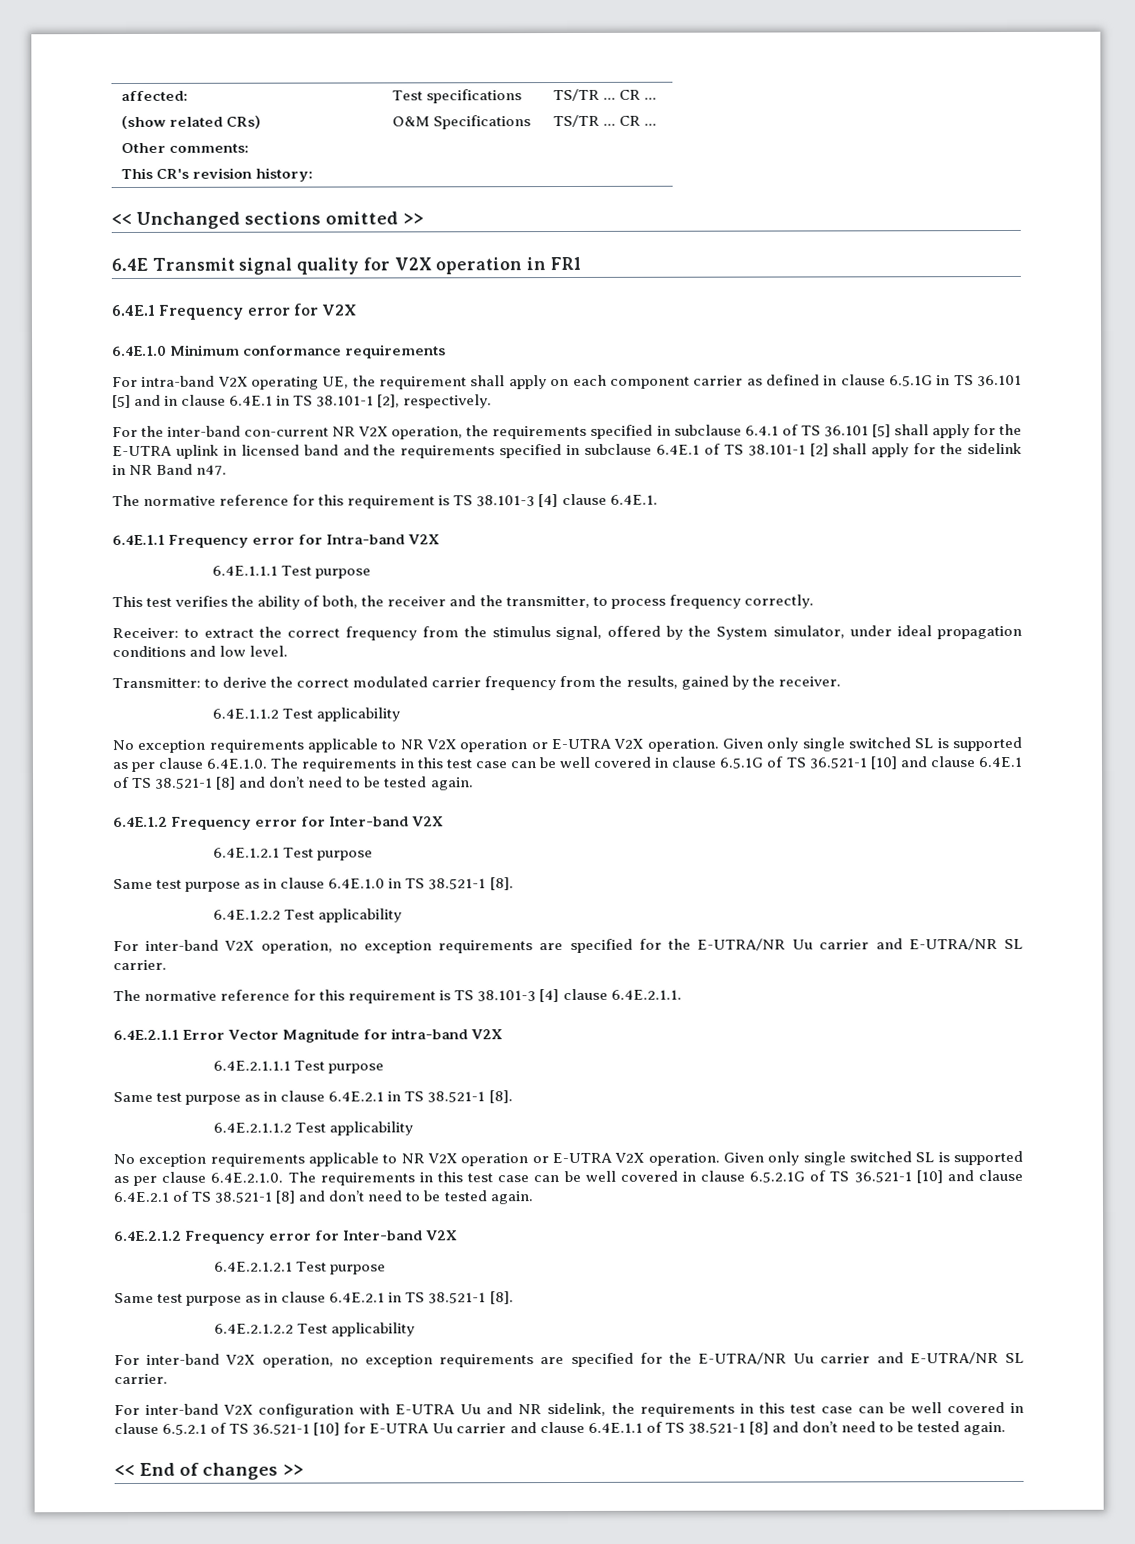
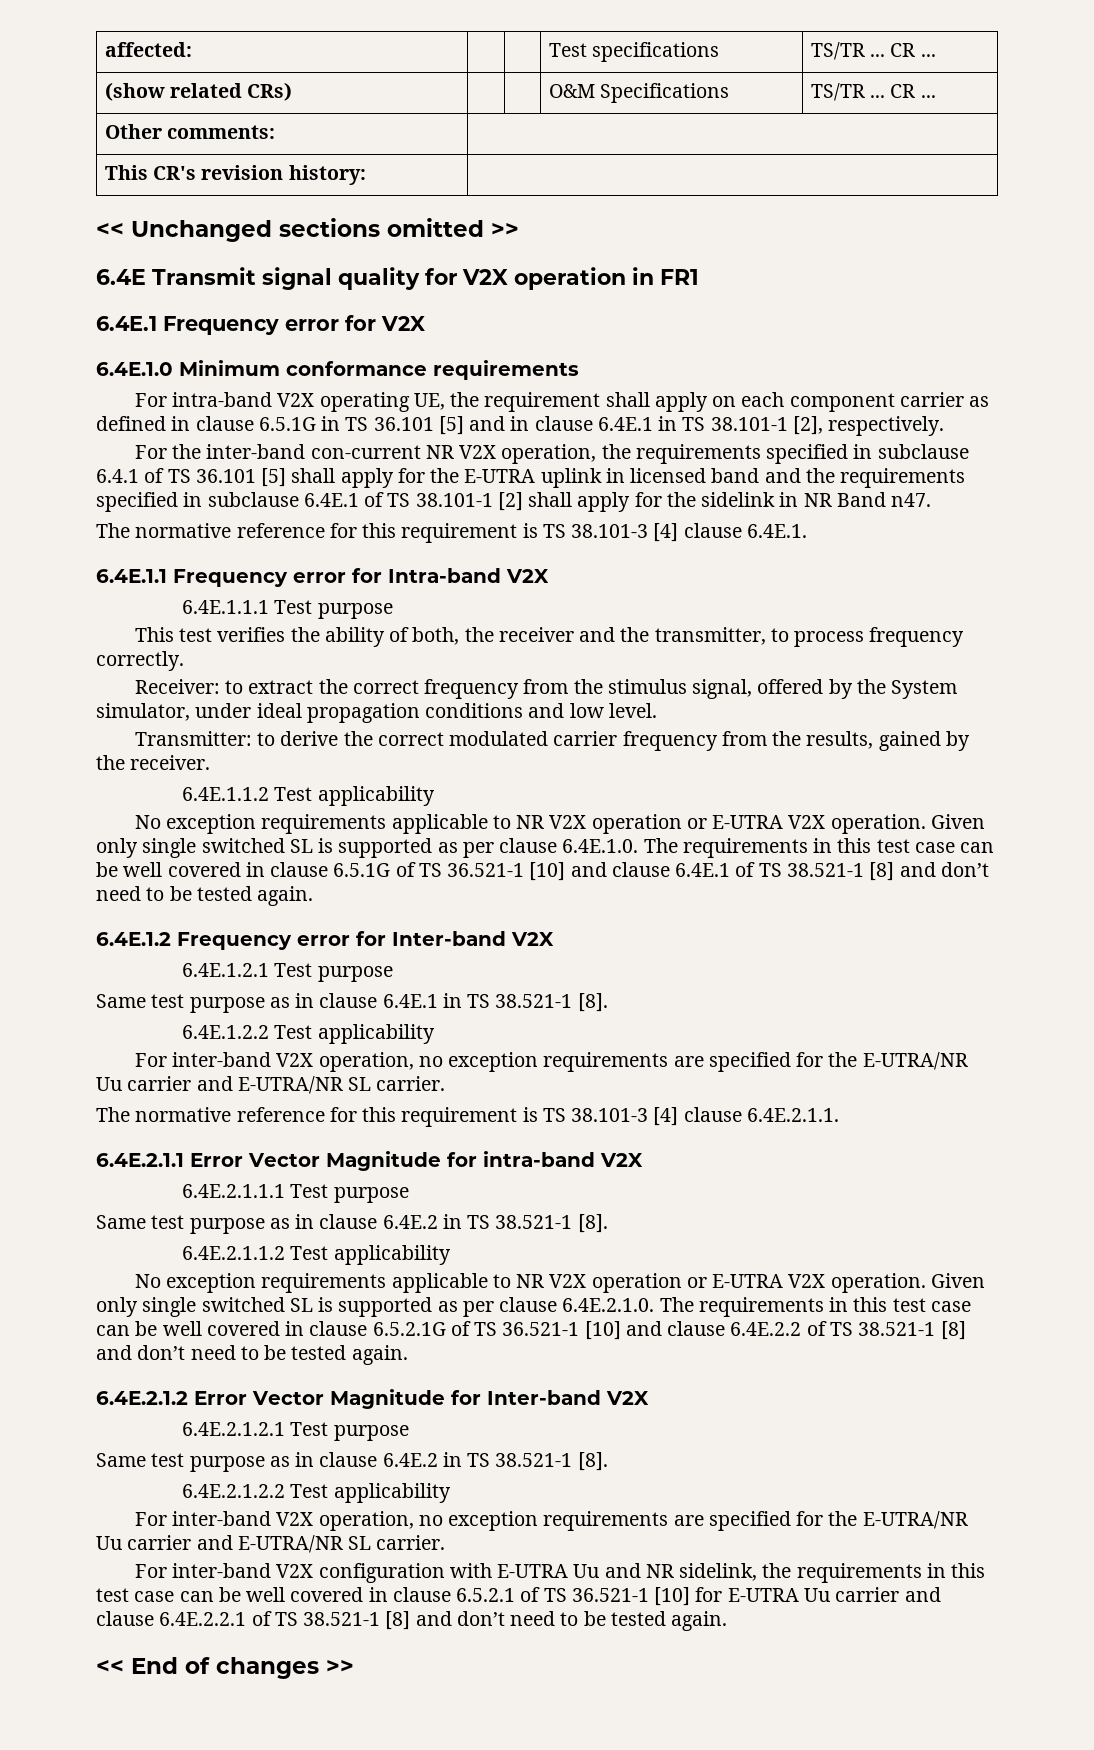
[328,878,386,889] 6.4E.1.0 -> [382,994,438,1008] 6.4E.1
[328,1091,385,1102] 6.4E.2.1 -> [382,1215,438,1229] 6.4E.2
[113,1191,169,1203] 6.4E.2.1 -> [730,1322,802,1336] 6.4E.2.2
[185,1230,313,1244] Frequency error -> [194,1389,445,1409] Error Vector Magnitude
[329,1292,386,1303] 6.4E.2.1 -> [382,1453,438,1467] 6.4E.2
[587,1422,643,1433] 6.4E.1.1 -> [159,1612,247,1626] 6.4E.2.2.1

